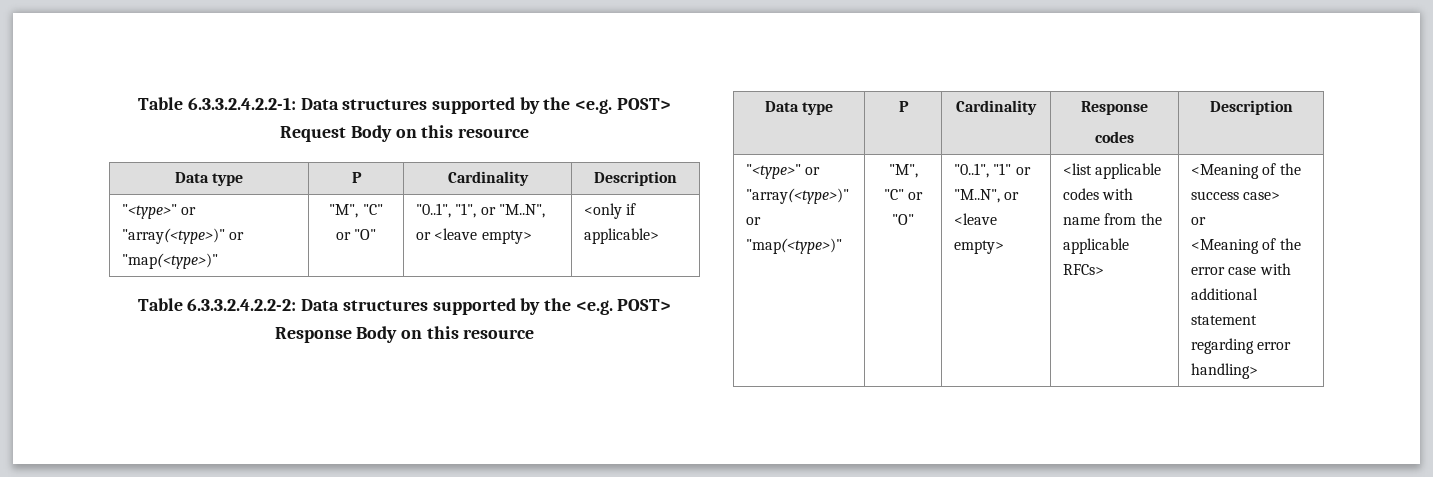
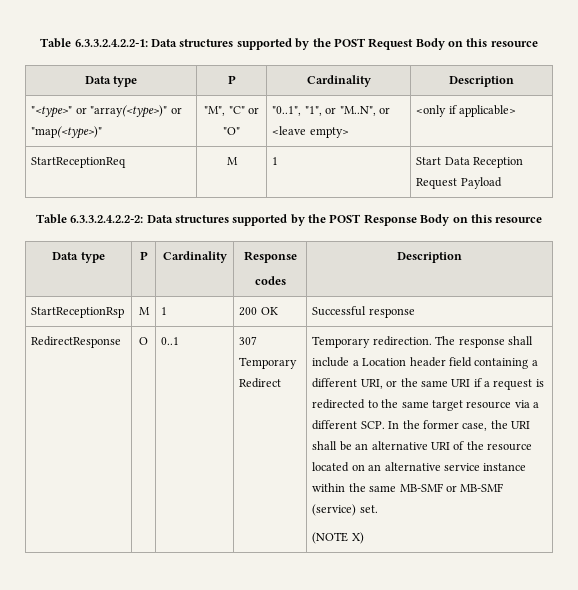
[575,98,671,114] <e.g. POST> -> [333,38,366,47] POST
(659, 236) none -> [31,157,127,168] [226,157,238,165] [272,157,279,165] [416,157,524,168] [416,177,502,189] // StartReceptionReq | M | 1 | Start Data Reception Request Payload
[575,299,672,315] <e.g. POST> -> [329,214,362,223] POST
[745,164,821,179] [745,188,849,204] [745,217,761,225] [745,238,842,254] [888,164,918,178] [883,189,924,200] [892,214,914,225] [953,163,1031,178] [953,189,1020,203] [953,213,997,225] [953,240,1004,254] [1062,163,1162,179] [1062,188,1134,200] [1062,213,1162,225] [1062,238,1129,254] [1062,264,1104,275] [1190,163,1301,179] [1190,191,1281,200] [1190,217,1206,225] [1190,238,1301,254] [1190,263,1291,275] [1190,288,1258,300] [1190,315,1257,325] [1190,338,1292,354] [1190,363,1258,379] "<type>" or "array(<type>)" or "map(<type>)" | "M", "C" or "O" | "0..1", "1" or "M..N", or <leave empty> | <list applicable codes with name from the applicable RFCs> | <Meaning of the success case> // or // <Meaning of the error case with additional statement regarding error handling> -> [31,307,125,318] [138,307,150,315] [161,307,168,315] [239,307,278,316] [312,306,415,318] [31,336,122,348] [139,337,148,345] [161,337,180,345] [239,336,258,345] [239,357,298,369] [239,378,282,388] [312,336,533,348] [312,357,538,369] [312,378,544,390] [312,399,540,411] [312,420,531,431] [312,441,533,451] [312,462,527,472] [312,483,504,492] [312,504,378,516] [312,532,364,544] StartReceptionRsp | M | 1 | 200 OK | Successful response // RedirectResponse | O | 0..1 | 307 Temporary Redirect | Temporary redirection. The response shall include a Location header field containing a different URI, or the same URI if a request is redirected to the same target resource via a different SCP. In the former case, the URI shall be an alternative URI of the resource located on an alternative service instance within the same MB-SMF or MB-SMF (service) set. // (NOTE X)

